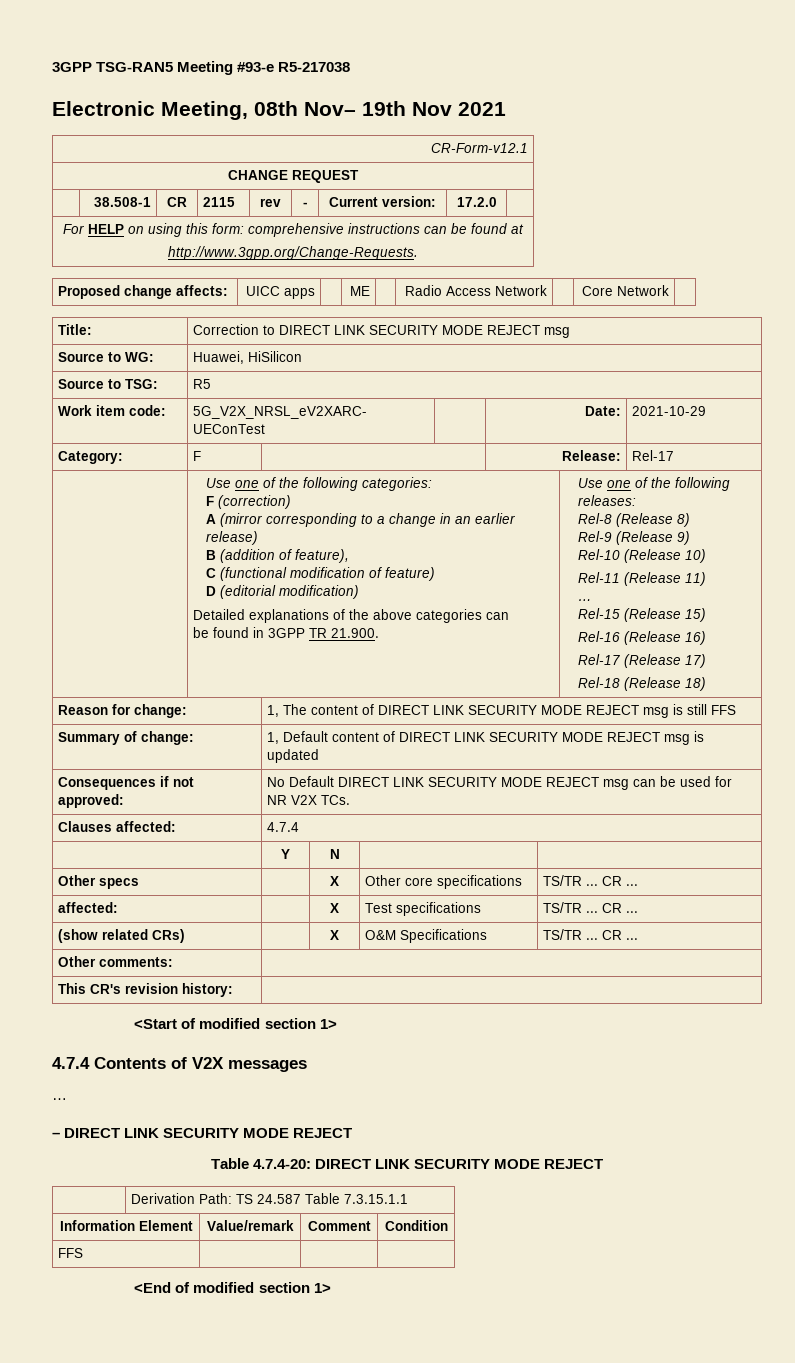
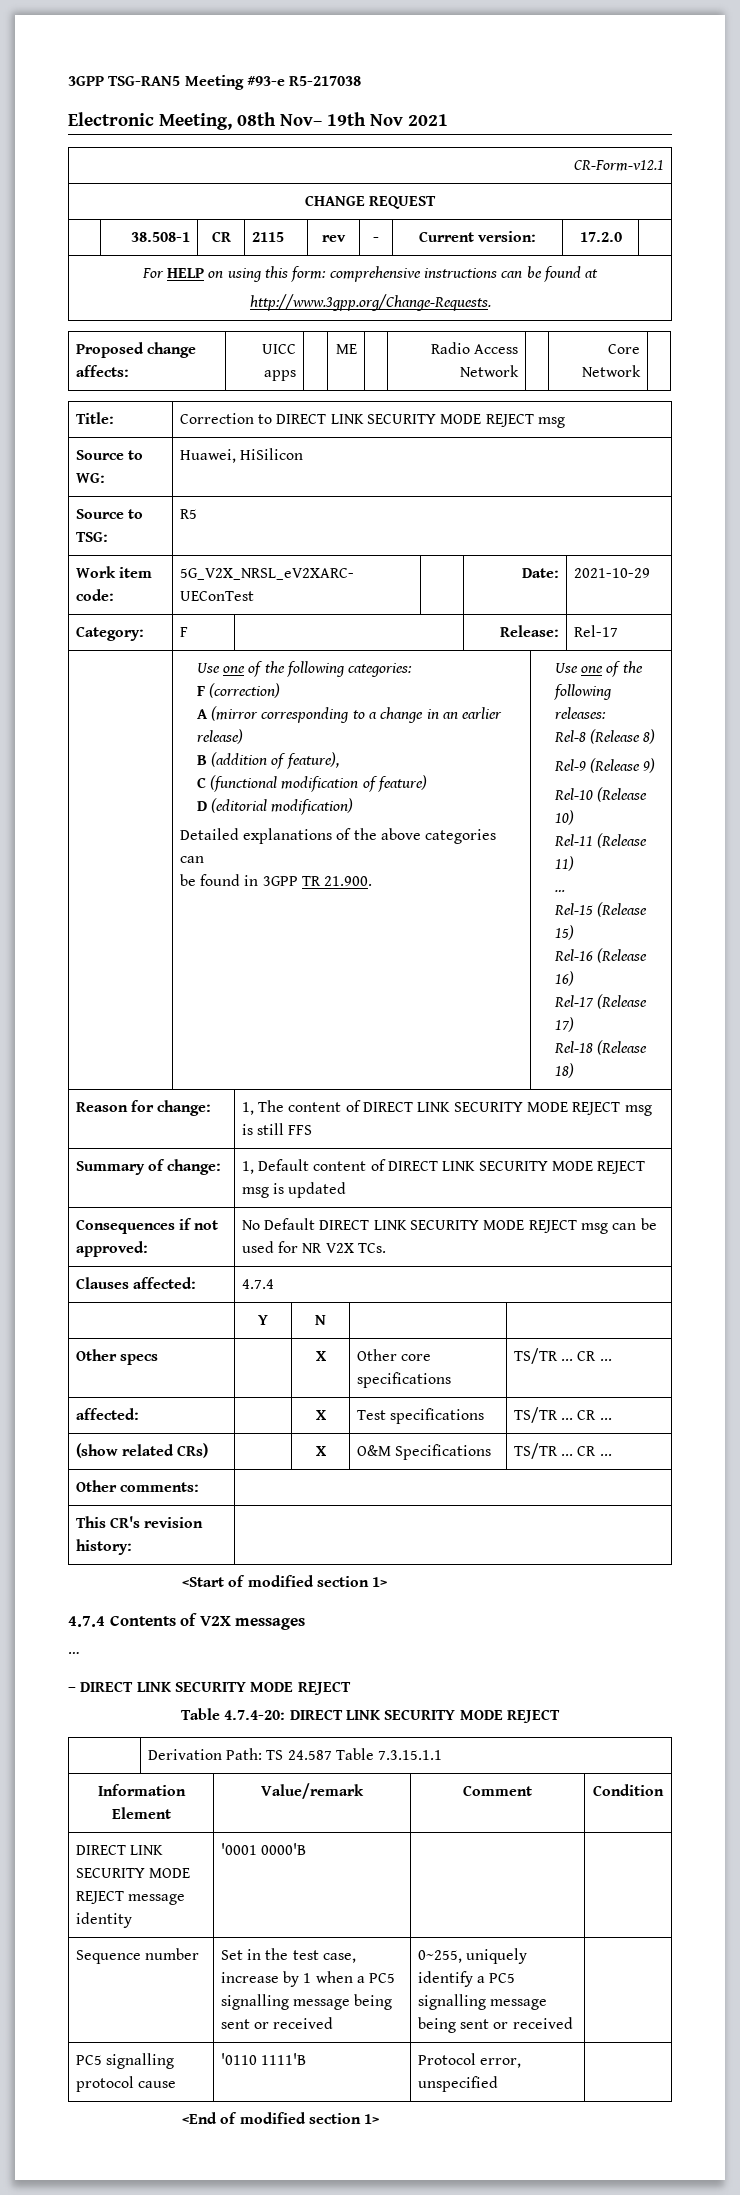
[58,1248,84,1258] FFS | | -> [75,1845,164,1855] [75,1868,191,1878] [75,1891,186,1905] [75,1912,132,1928] [220,1843,307,1855] [75,1948,200,1964] [220,1948,356,1963] [220,1971,396,1987] [220,1994,393,2010] [220,2017,334,2029] [417,1948,528,1964] [417,1971,516,1987] [417,1994,548,2010] [417,2017,573,2033] [75,2053,175,2069] [75,2076,177,2092] [220,2053,307,2065] [417,2053,522,2068] [417,2076,498,2092] DIRECT LINK SECURITY MODE REJECT message identity | '0001 0000'B | | // Sequence number | Set in the test case, increase by 1 when a PC5 signalling message being sent or received | 0~255, uniquely identify a PC5 signalling message being sent or received | // PC5 signalling protocol cause | '0110 1111'B | Protocol error, unspecified

